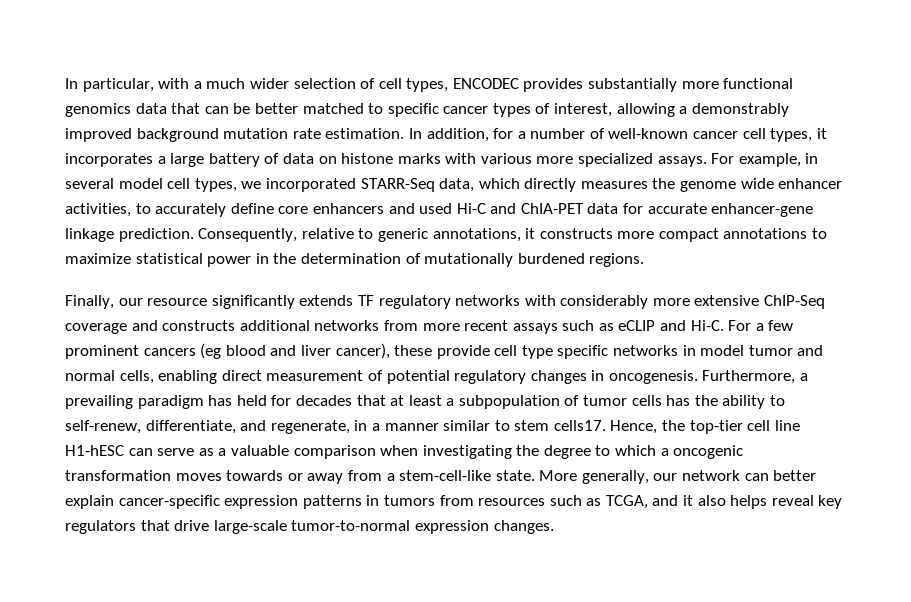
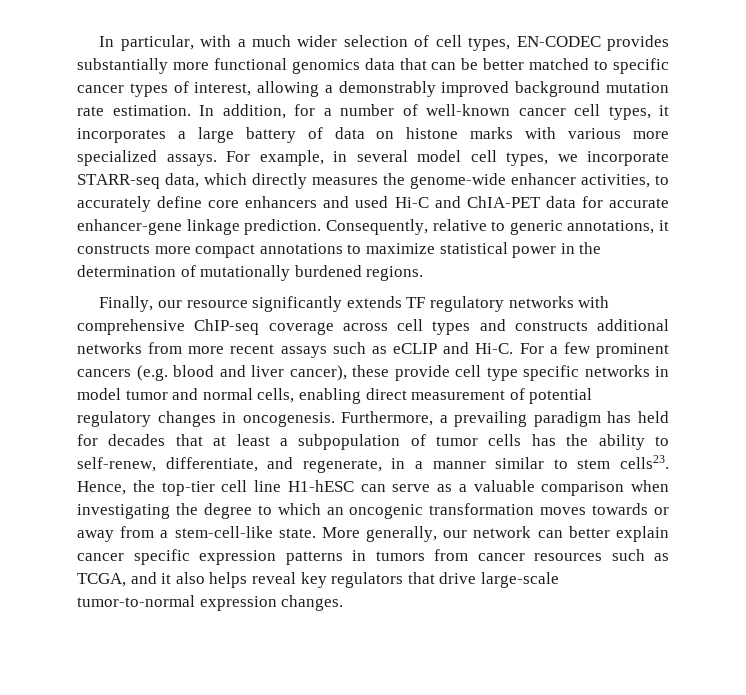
[452,78,519,89] ENCODEC -> [516,36,601,47] EN-CODEC
[265,178,435,192] incorporated STARR-Seq -> [587,151,669,166] [77,174,160,189] incorporate STARR-seq
[680,178,774,192] genome wide -> [410,173,506,189] genome-wide
[560,295,826,309] [65,323,127,334] considerably more extensive ChIP-Seq coverage -> [77,319,471,335] comprehensive ChIP-seq coverage across cell types
[200,343,222,359] (eg -> [136,365,168,381] (e.g.
[553,420,606,431] cells17. -> [620,455,670,469] cells23.
[660,448,669,456] a -> [326,507,344,515] an
[118,495,220,509] cancer-specific -> [77,549,190,565] cancer specific
(474, 500) none -> [477,553,525,561] cancer

